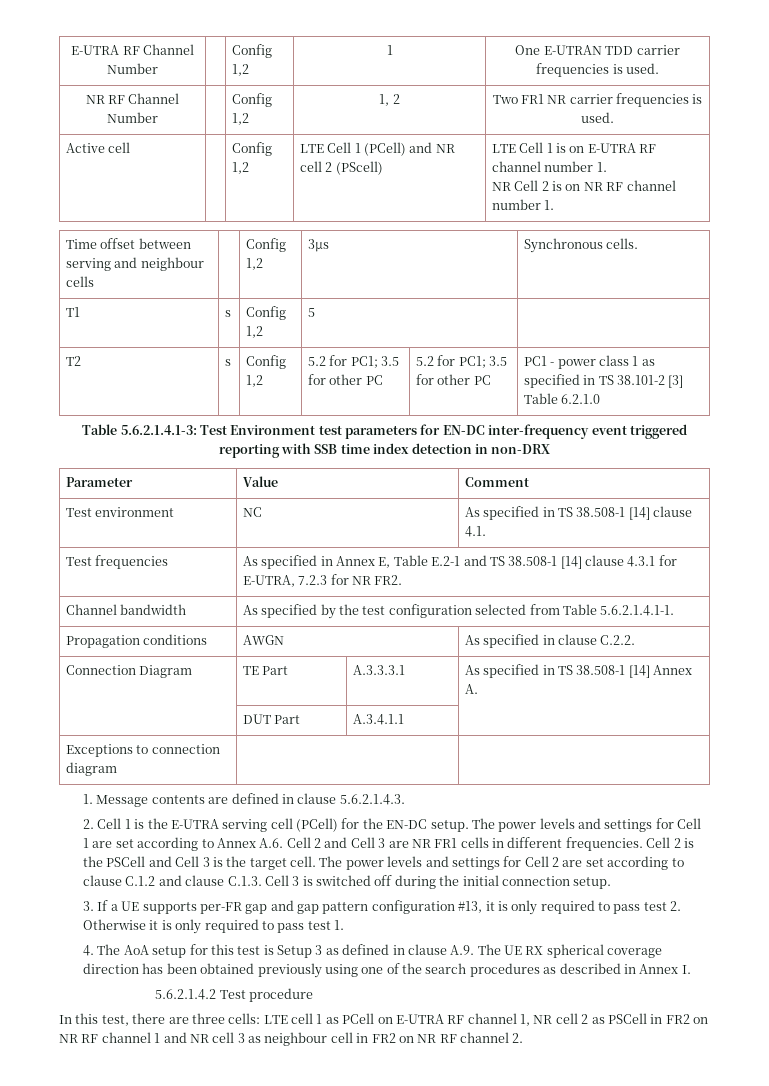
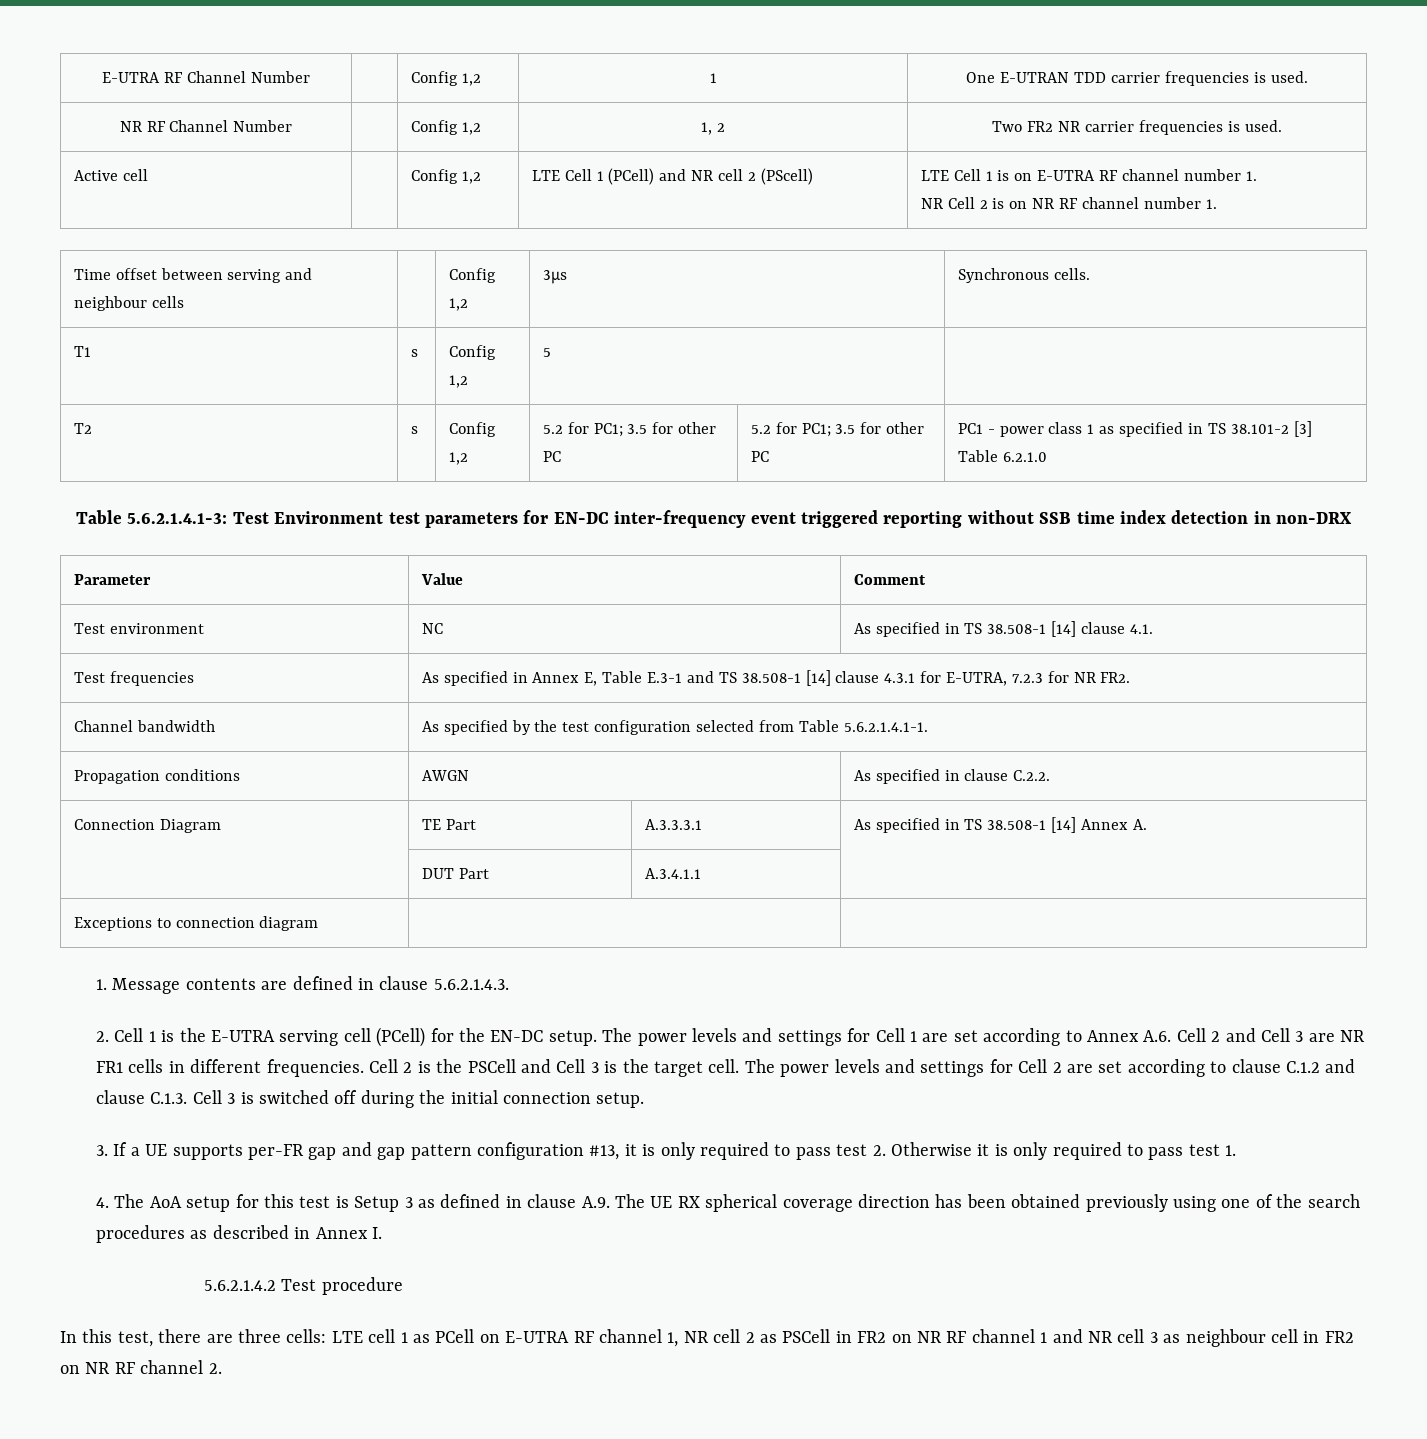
[520,94,544,104] FR1 -> [1027,121,1054,132] FR2
[281,443,312,454] with -> [967,510,1034,524] without
[431,556,461,566] E.2-1 -> [647,672,683,683] E.3-1

